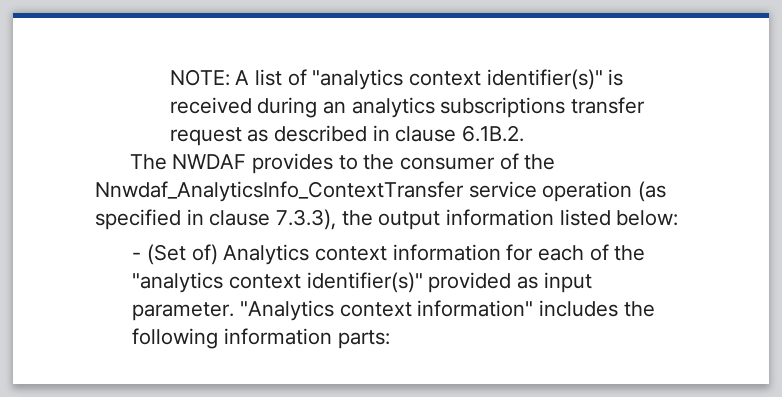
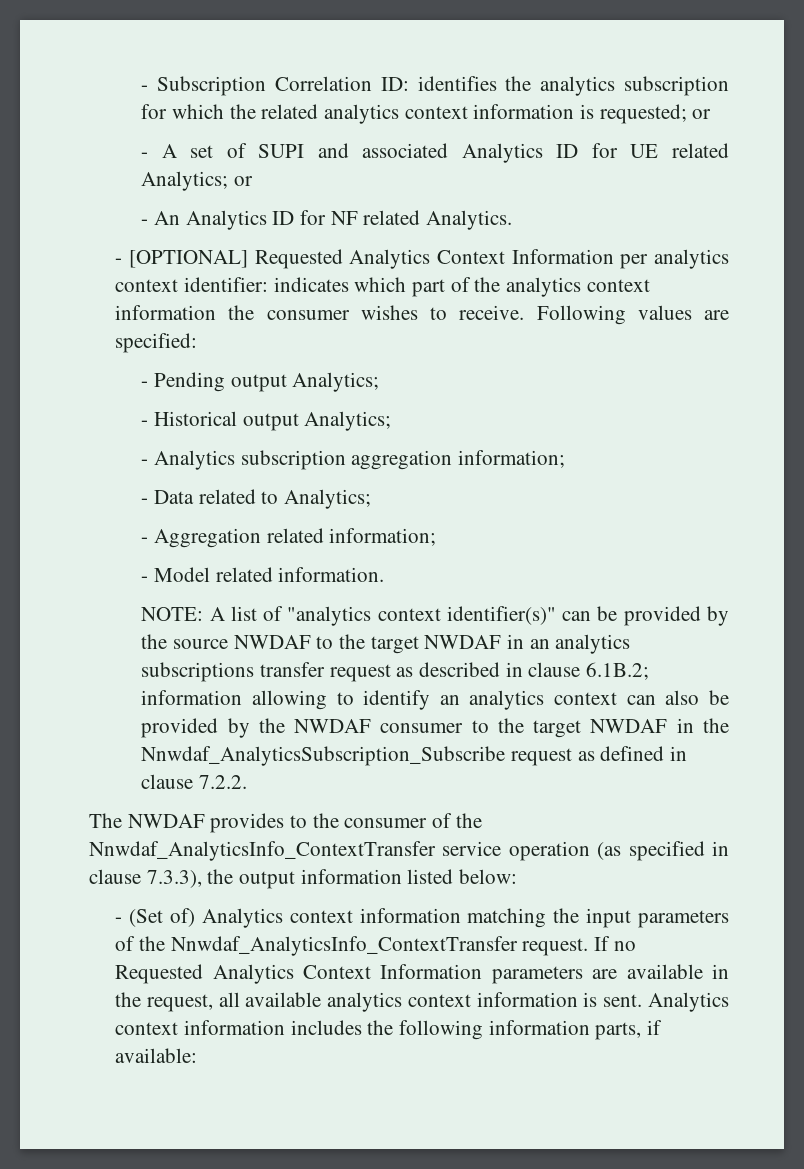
(169, 77) none -> [141,76,729,96] [141,104,712,124] [141,143,729,163] [141,171,254,191] [141,210,513,230] [115,249,729,269] [115,277,650,297] [115,305,729,325] [115,333,198,353] [141,372,380,392] [141,411,392,431] [141,450,566,470] [141,489,372,509] [141,528,437,548] [141,567,385,582] - Subscription Correlation ID: identifies the analytics subscription for which the related analytics context information is requested; or // - A set of SUPI and associated Analytics ID for UE related Analytics; or // - An Analytics ID for NF related Analytics. // - [OPTIONAL] Requested Analytics Context Information per analytics context identifier: indicates which part of the analytics context information the consumer wishes to receive. Following values are specified: // - Pending output Analytics; // - Historical output Analytics; // - Analytics subscription aggregation information; // - Data related to Analytics; // - Aggregation related information; // - Model related information. //
[608,69,624,86] [169,97,318,118] is received during -> [562,606,729,626] [141,634,525,654] can be provided by the source NWDAF to the target NWDAF in
[462,125,525,142] 6.1B.2. -> [586,662,650,680] [141,690,729,710] [141,718,729,738] [141,746,688,766] [141,774,248,789] 6.1B.2; information allowing to identify an analytics context can also be provided by the NWDAF consumer to the target NWDAF in the Nnwdaf_AnalyticsSubscription_Subscribe request as defined in clause 7.2.2.
[506,244,646,261] [132,272,592,293] [132,300,534,321] for each of the "analytics context identifier(s)" provided as input parameter. "Analytics context information" -> [467,908,730,928] [115,936,636,956] [115,964,729,984] [115,992,729,1012] [115,1020,285,1035] matching the input parameters of the Nnwdaf_AnalyticsInfo_ContextTransfer request. If no Requested Analytics Context Information parameters are available in the request, all available analytics context information is sent. Analytics context information
[337,330,390,349] parts: -> [595,1020,662,1040] [115,1048,198,1063] parts, if available:

